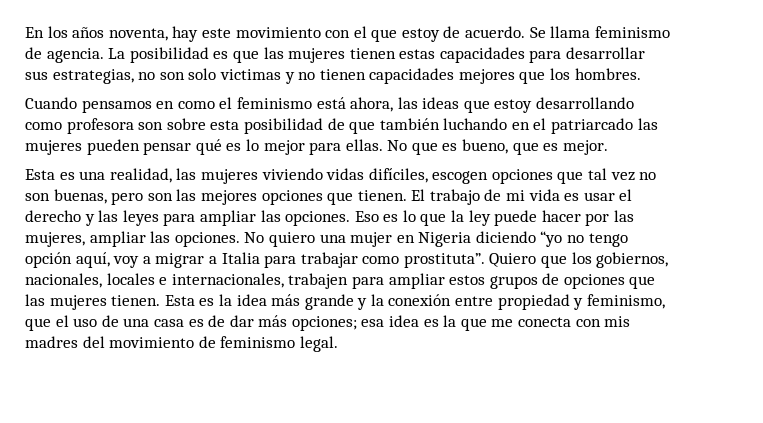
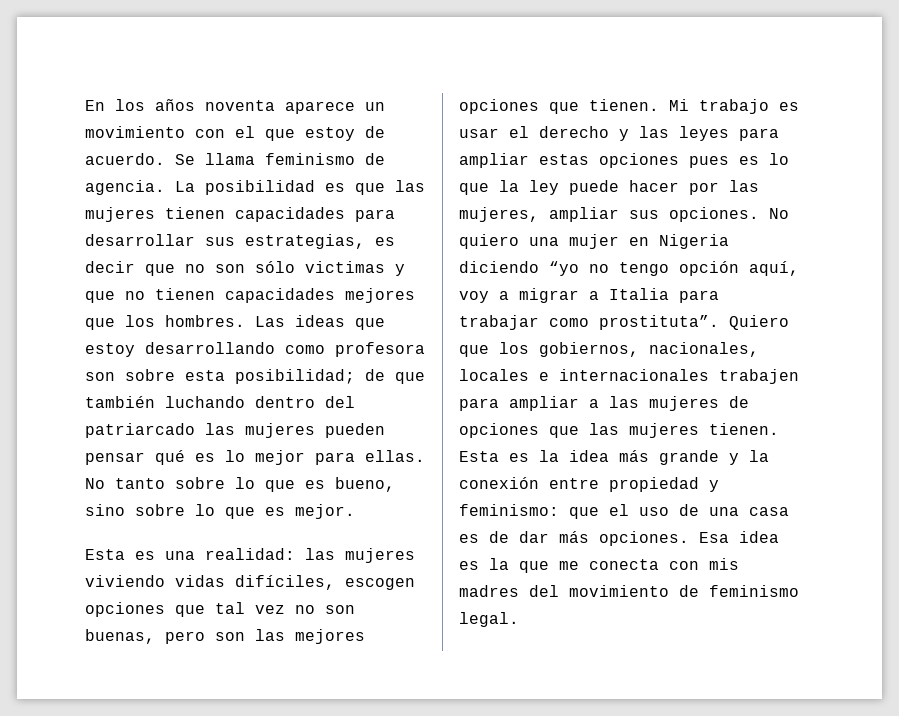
[108,26,231,42] noventa, hay este -> [205,100,385,114] noventa aparece un
[399,49,436,59] estas -> (225, 213) none
[138,68,217,80] no son solo -> [375,237,395,246] [85,261,295,276] es decir que no son sólo
(295, 78) none -> [85,291,115,303] que
[25,97,418,113] // Cuando pensamos en como el feminismo está ahora, las -> [255,316,285,327] Las
[243,118,323,134] posibilidad -> [235,369,355,384] posibilidad;
[511,118,547,130] en el -> [255,396,355,408] dentro del
[411,139,509,155] que es bueno, -> [115,477,395,492] [85,504,215,516] tanto sobre lo que es bueno, sino sobre lo
[109,168,172,183] realidad, -> [205,548,295,560] realidad:
[411,189,560,205] El trabajo de mi vida -> [669,99,769,114] Mi trabajo
[260,210,379,226] las opciones. Eso -> [539,153,729,168] estas opciones pues
[150,231,171,243] las -> [629,210,659,219] sus
[171,273,284,288] internacionales, -> [559,369,709,381] internacionales
[449,275,538,289] estos grupos -> [589,396,719,411] a las mujeres
[586,294,665,309] feminismo, -> [459,504,559,516] feminismo:
[291,316,385,331] opciones; esa -> [599,531,729,546] opciones. Esa

